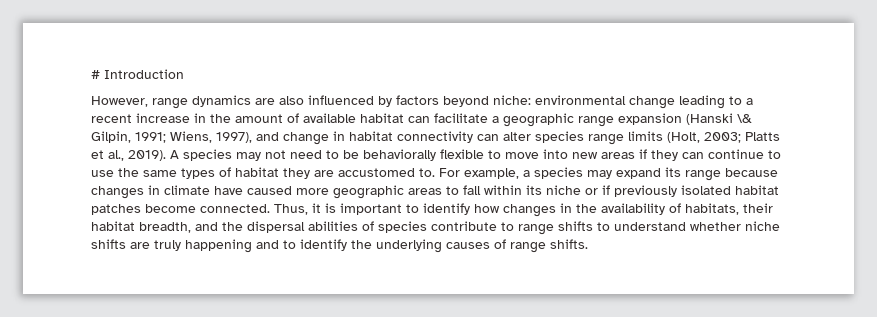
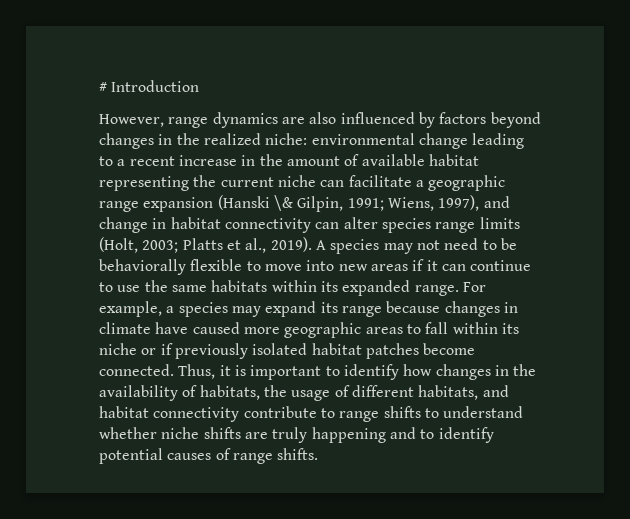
(489, 101) none -> [99,133,261,149] changes in the realized
(404, 118) none -> [99,175,316,191] representing the current niche
[651,150,678,161] they -> [426,260,438,271] it
[181,167,435,179] types of habitat they are accustomed to. -> [211,280,459,296] habitats within its expanded range.
[743,203,773,213] [91,221,427,233] their habitat breadth, and the dispersal abilities of species -> [263,385,509,401] [99,406,240,422] the usage of different habitats, and habitat connectivity
[351,239,442,253] the underlying -> [99,448,163,464] potential

